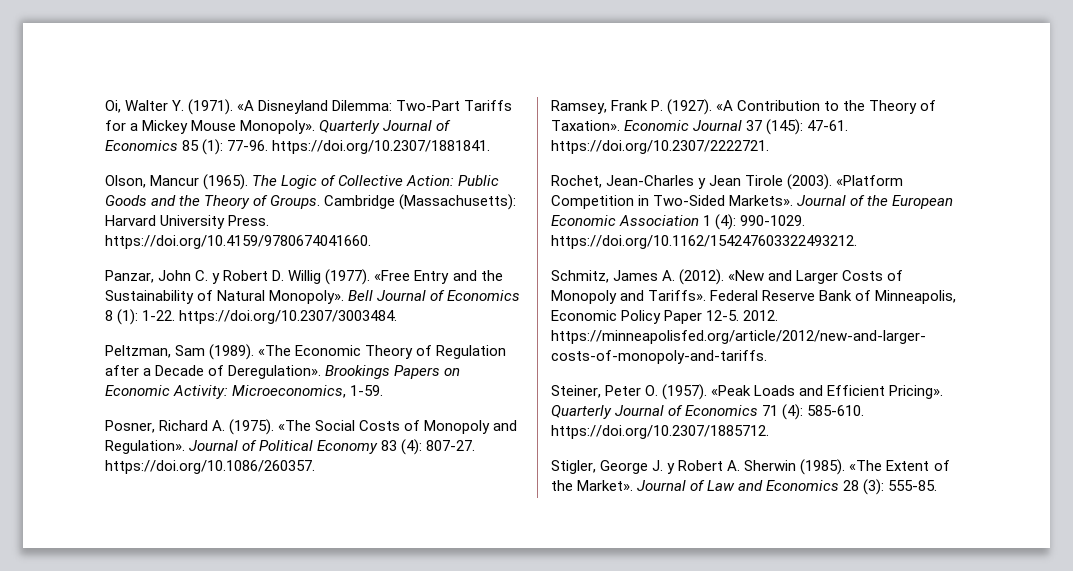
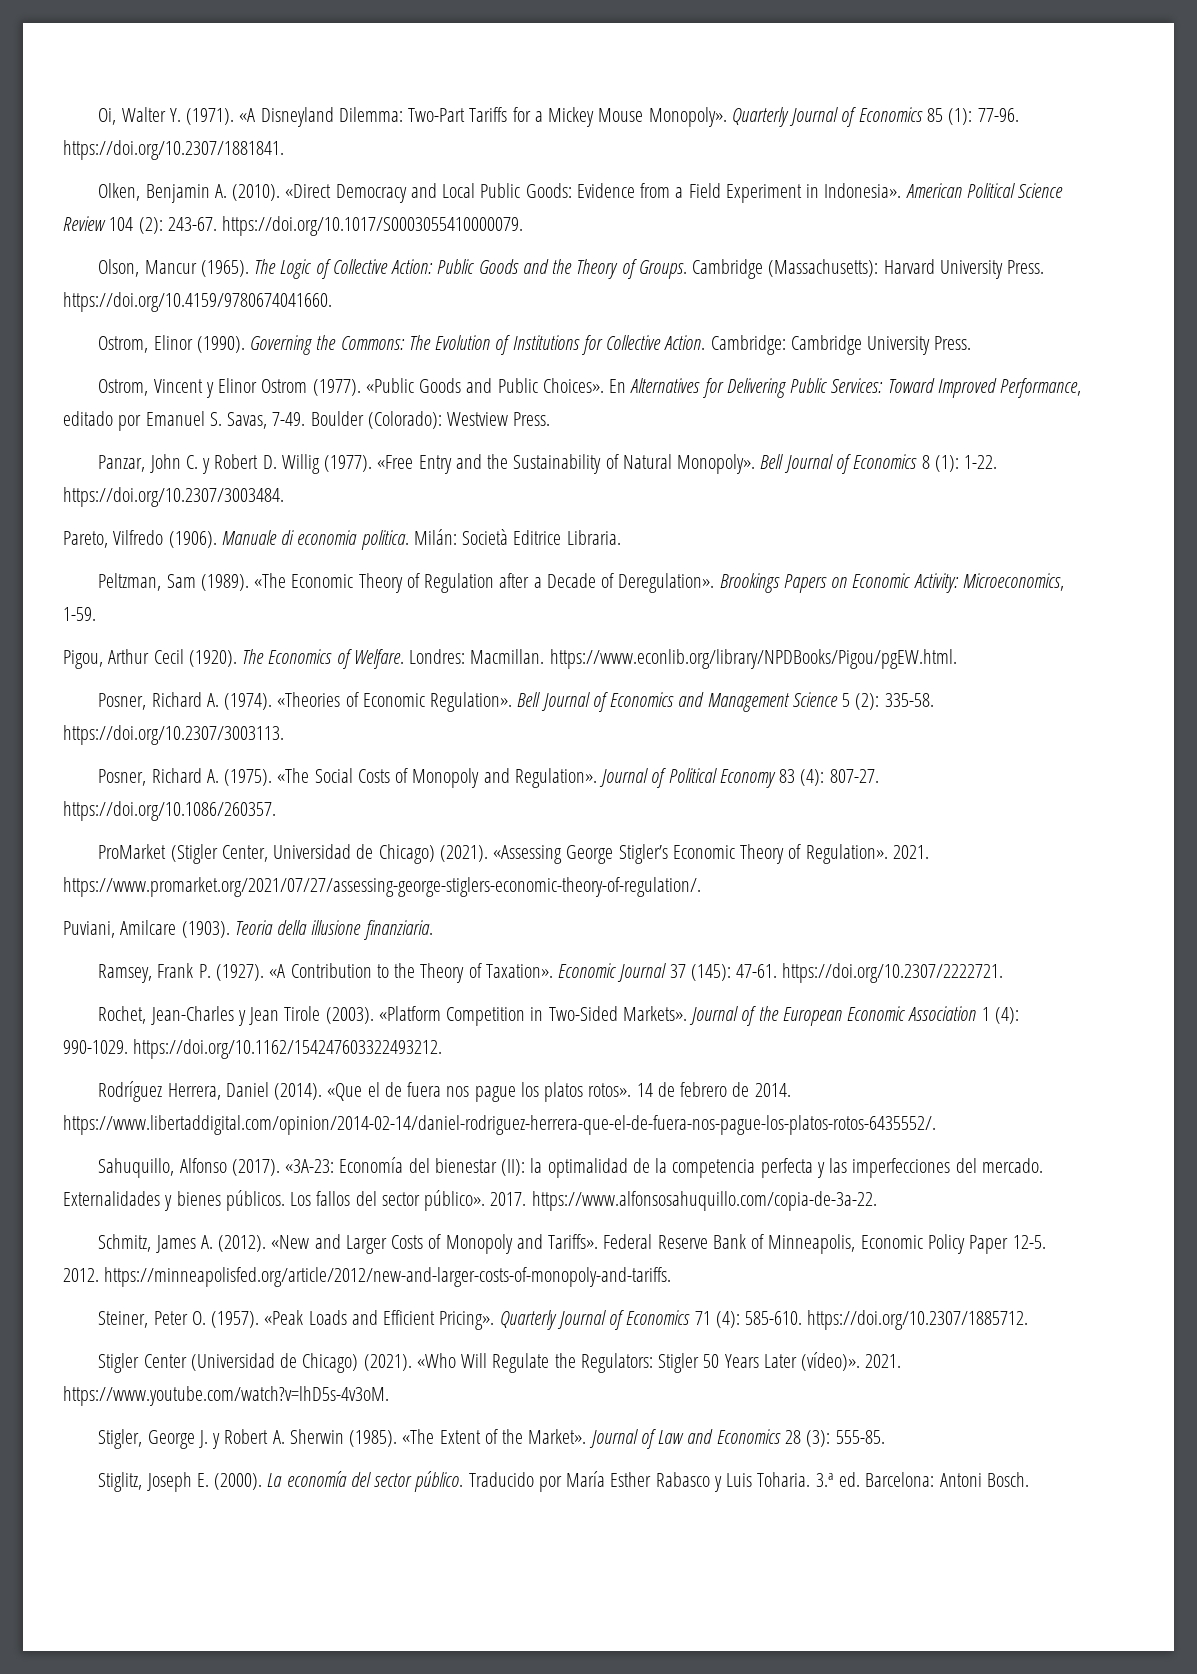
(491, 147) none -> [98,183,1064,203] [63,216,524,236] // Olken, Benjamin A. (2010). «Direct Democracy and Local Public Goods: Evidence from a Field Experiment in Indonesia». American Political Science Review 104 (2): 243-67. https://doi.org/10.1017/S0003055410000079.
(371, 242) none -> [98,335,972,355] [98,378,1082,398] [63,411,551,431] // Ostrom, Elinor (1990). Governing the Commons: The Evolution of Institutions for Collective Action. Cambridge: Cambridge University Press. // Ostrom, Vincent y Elinor Ostrom (1977). «Public Goods and Public Choices». En Alternatives for Delivering Public Services: Toward Improved Performance, editado por Emanuel S. Savas, 7-49. Boulder (Colorado): Westview Press.
(398, 317) none -> [63,529,621,550] // Pareto, Vilfredo (1906). Manuale di economia politica. Milán: Società Editrice Libraria.
(384, 390) none -> [63,649,957,669] [98,692,934,712] [63,725,284,745] // Pigou, Arthur Cecil (1920). The Economics of Welfare. Londres: Macmillan. https://www.econlib.org/library/NPDBooks/Pigou/pgEW.html. // Posner, Richard A. (1974). «Theories of Economic Regulation». Bell Journal of Economics and Management Science 5 (2): 335-58. https://doi.org/10.2307/3003113.
(315, 467) none -> [98,844,929,864] [63,877,701,897] [63,920,433,940] // ProMarket (Stigler Center, Universidad de Chicago) (2021). «Assessing George Stigler’s Economic Theory of Regulation». 2021. https://www.promarket.org/2021/07/27/assessing-george-stiglers-economic-theory-of-regulation/. // Puviani, Amilcare (1903). Teoria della illusione finanziaria.
(857, 242) none -> [98,1081,791,1102] [63,1115,936,1135] [98,1157,1044,1178] [63,1190,877,1211] // Rodríguez Herrera, Daniel (2014). «Que el de fuera nos pague los platos rotos». 14 de febrero de 2014. https://www.libertaddigital.com/opinion/2014-02-14/daniel-rodriguez-herrera-que-el-de-fuera-nos-pague-los-platos-rotos-6435552/. // Sahuquillo, Alfonso (2017). «3A-23: Economía del bienestar (II): la optimalidad de la competencia perfecta y las imperfecciones del mercado. Externalidades y bienes públicos. Los fallos del sector público». 2017. https://www.alfonsosahuquillo.com/copia-de-3a-22.
(769, 432) none -> [98,1352,902,1373] [63,1386,389,1406] // Stigler Center (Universidad de Chicago) (2021). «Who Will Regulate the Regulators: Stigler 50 Years Later (vídeo)». 2021. https://www.youtube.com/watch?v=lhD5s-4v3oM.
(938, 485) none -> [98,1471,1029,1492] // Stiglitz, Joseph E. (2000). La economía del sector público. Traducido por María Esther Rabasco y Luis Toharia. 3.ª ed. Barcelona: Antoni Bosch.

